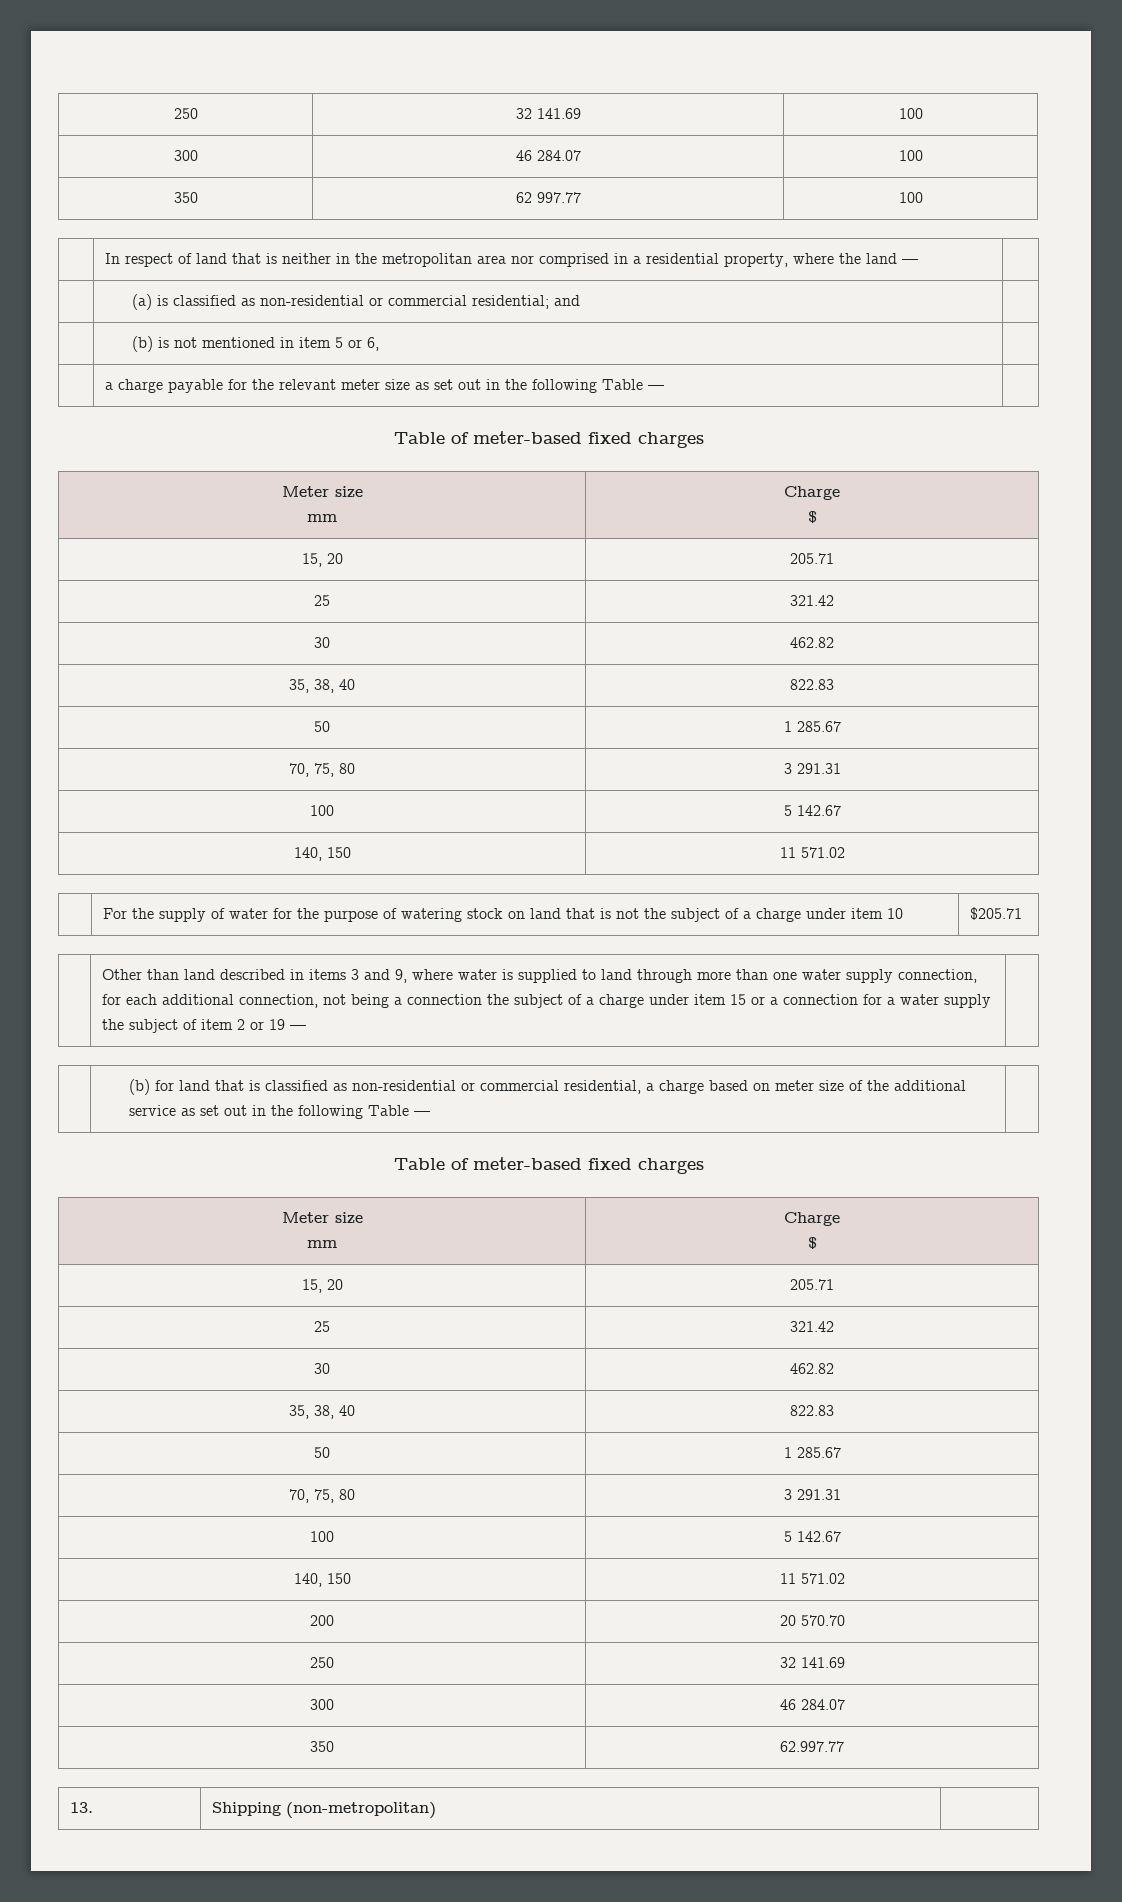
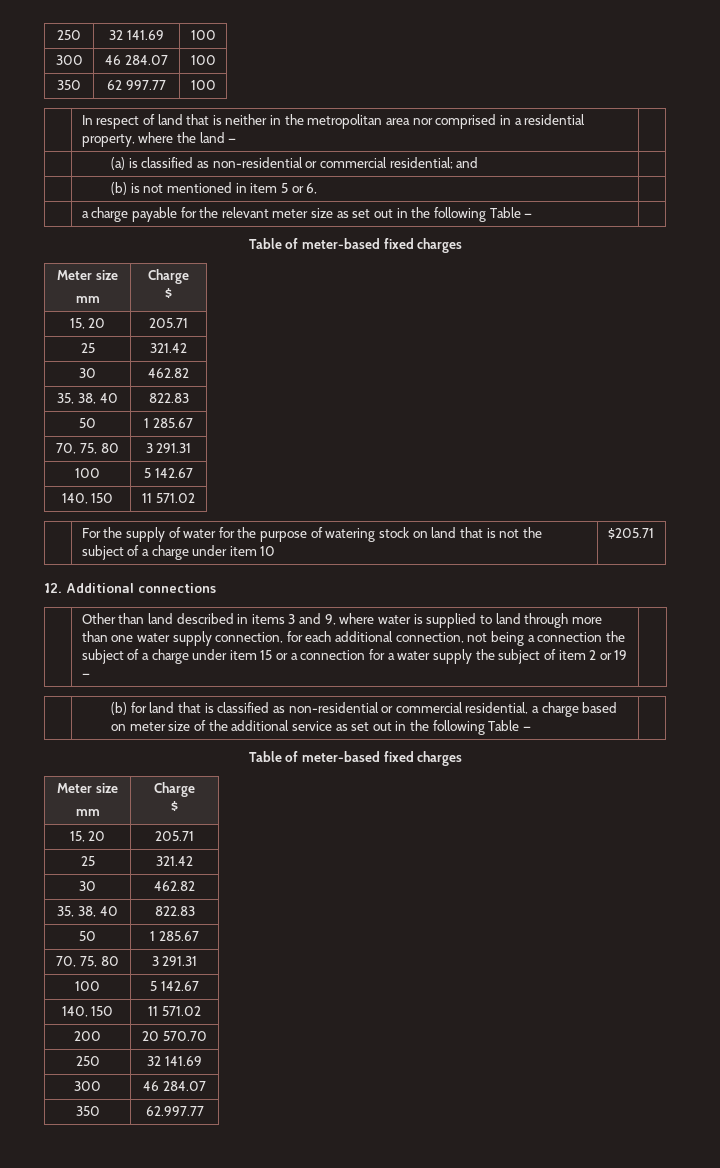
(1023, 913) none -> [44,583,216,593] // 12. Additional connections
[70,1802,94,1813] [212,1802,437,1819] // 13. | Shipping (non-metropolitan) | -> (204, 1111) none

